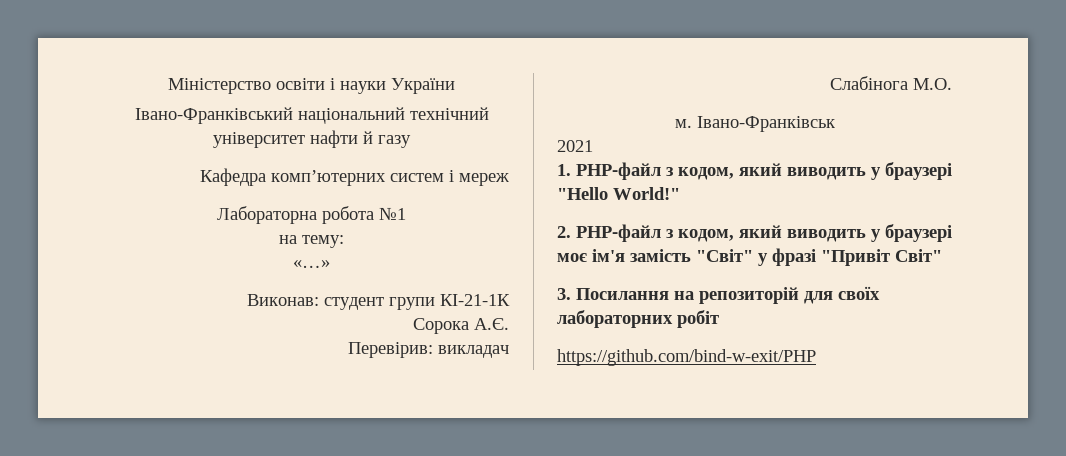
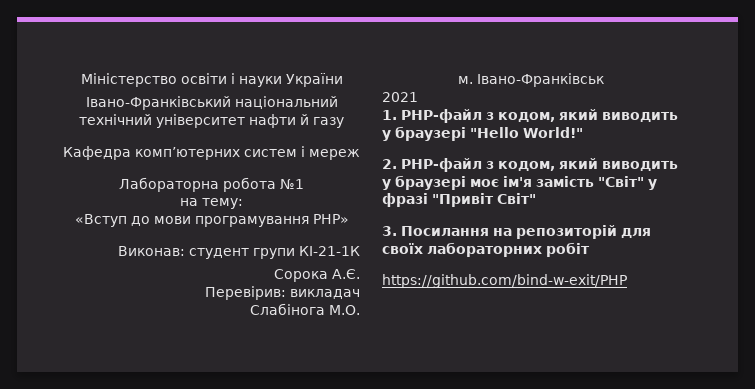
[293,260,330,268] «…» -> [74,214,349,227] «Вступ до мови програмування PHP»

